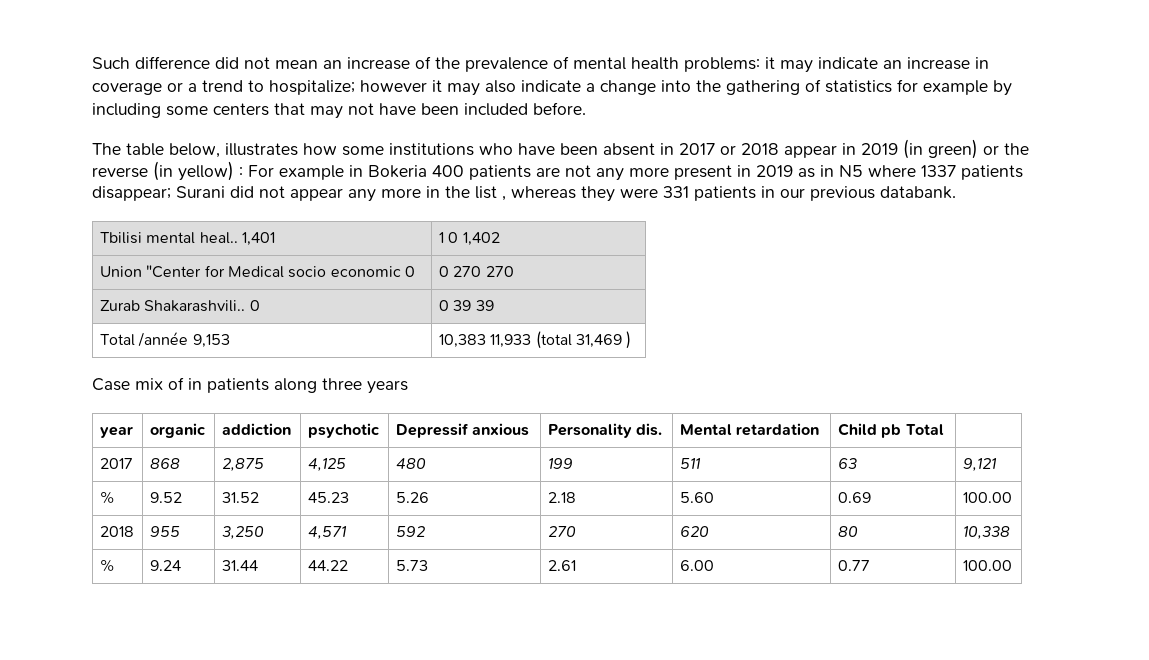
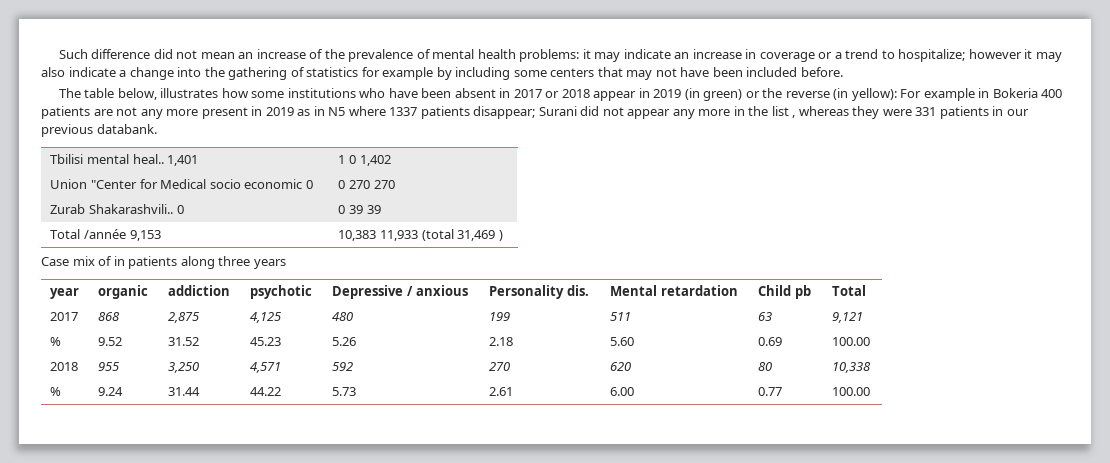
[178,161,243,181] yellow) : -> [851,88,897,101] yellow):
[395,423,469,438] Depressif -> [332,285,413,299] Depressive /
[905,424,944,435] Total | -> [832,285,867,296] | Total

